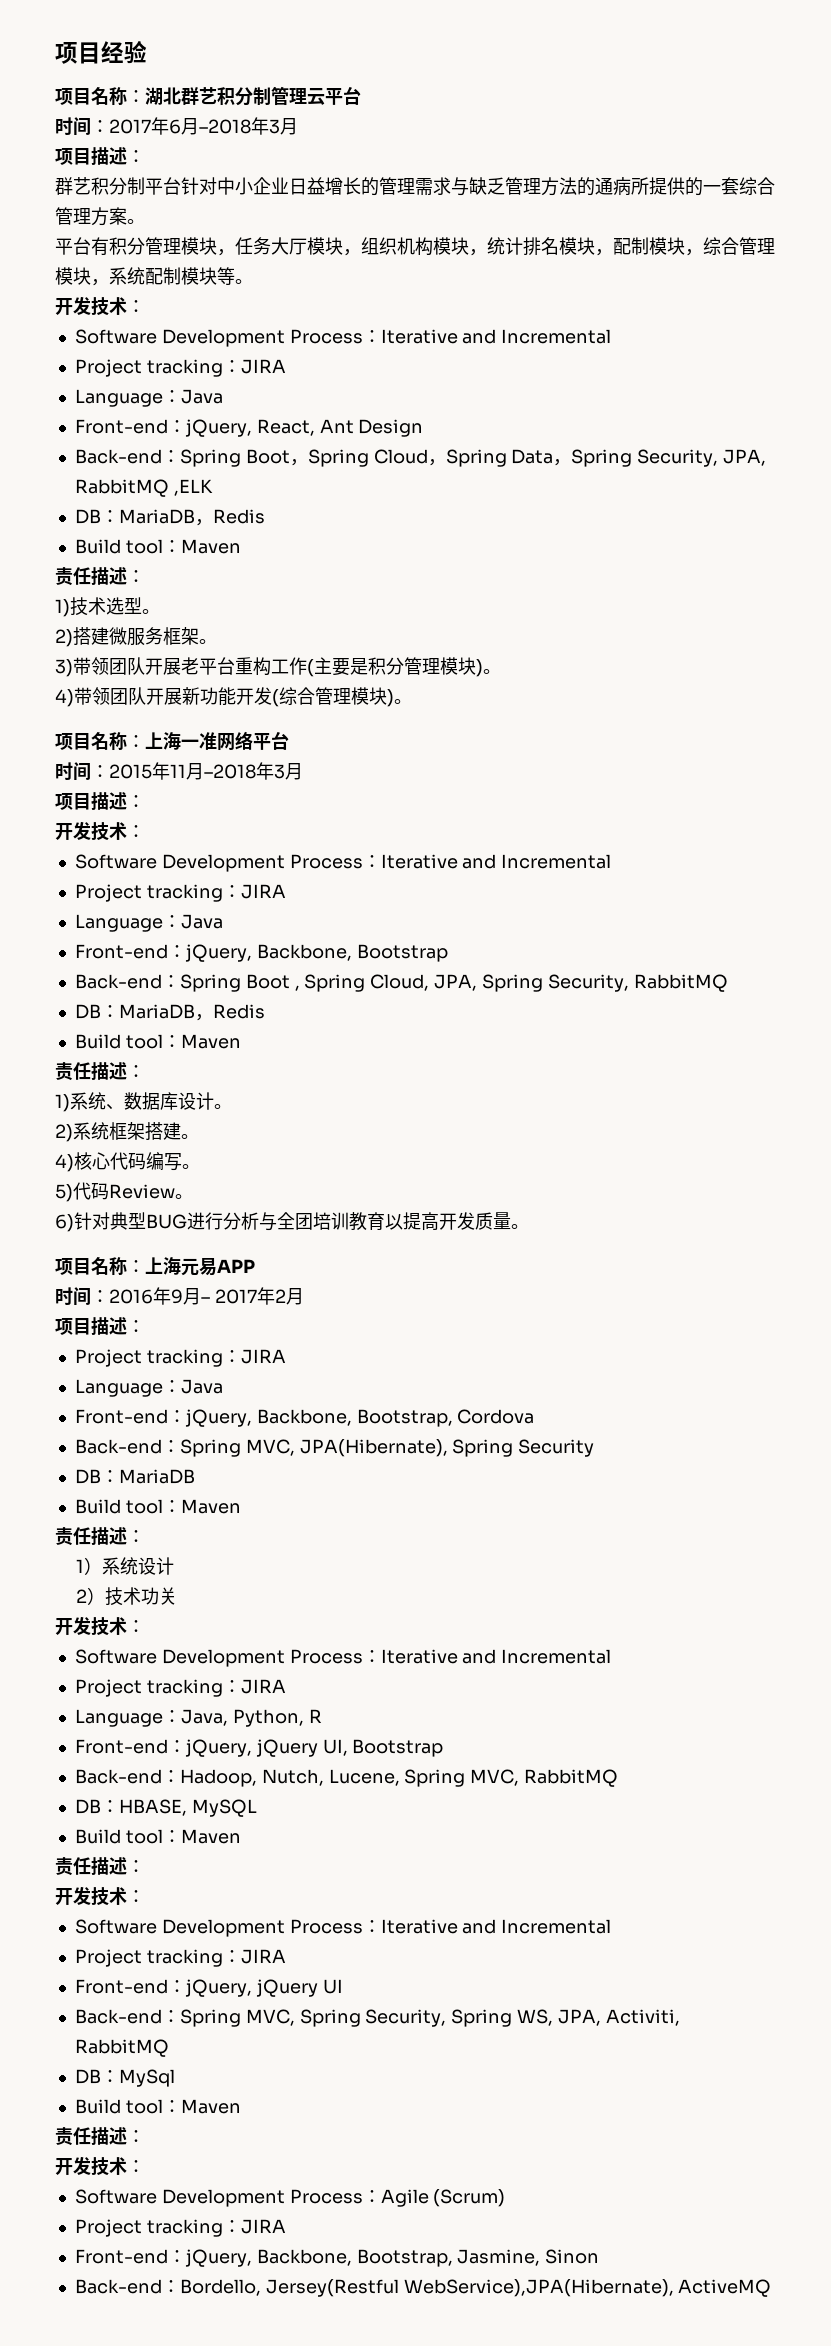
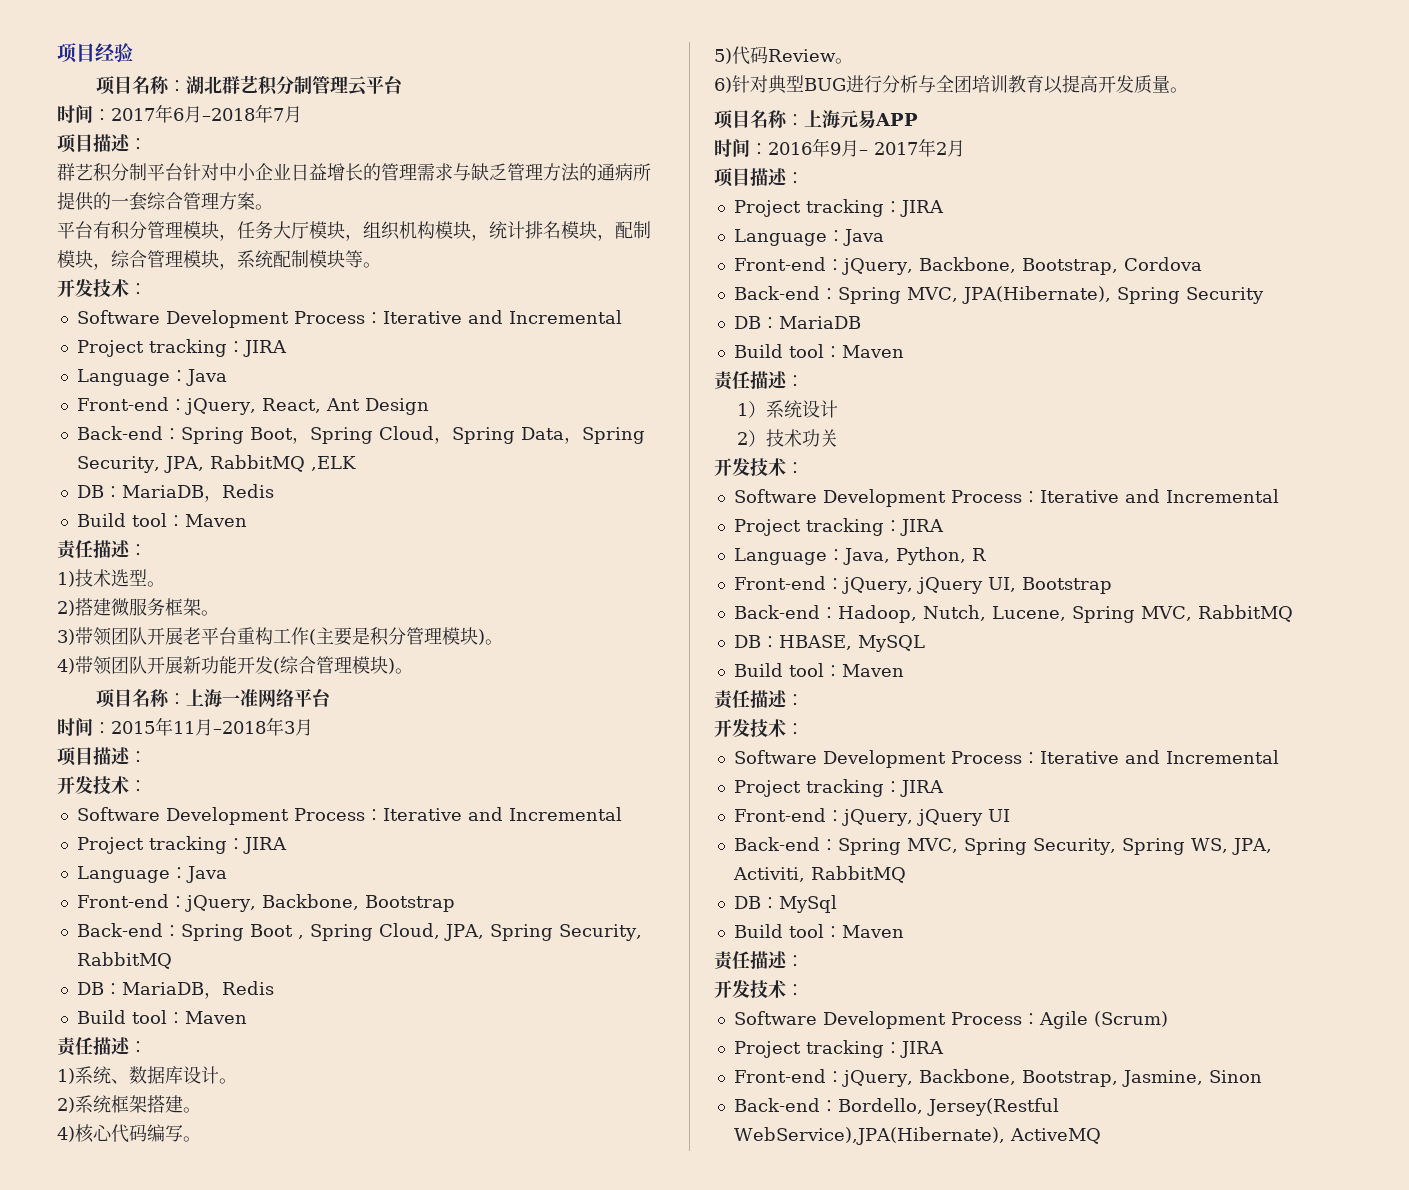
[269,119,280,134] 3 -> [273,108,284,121] 7

